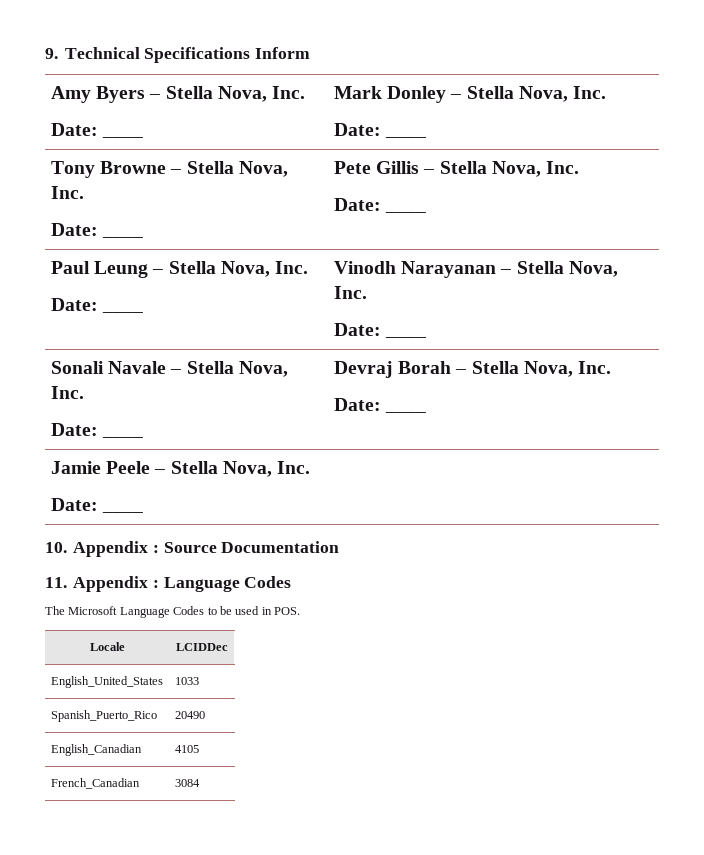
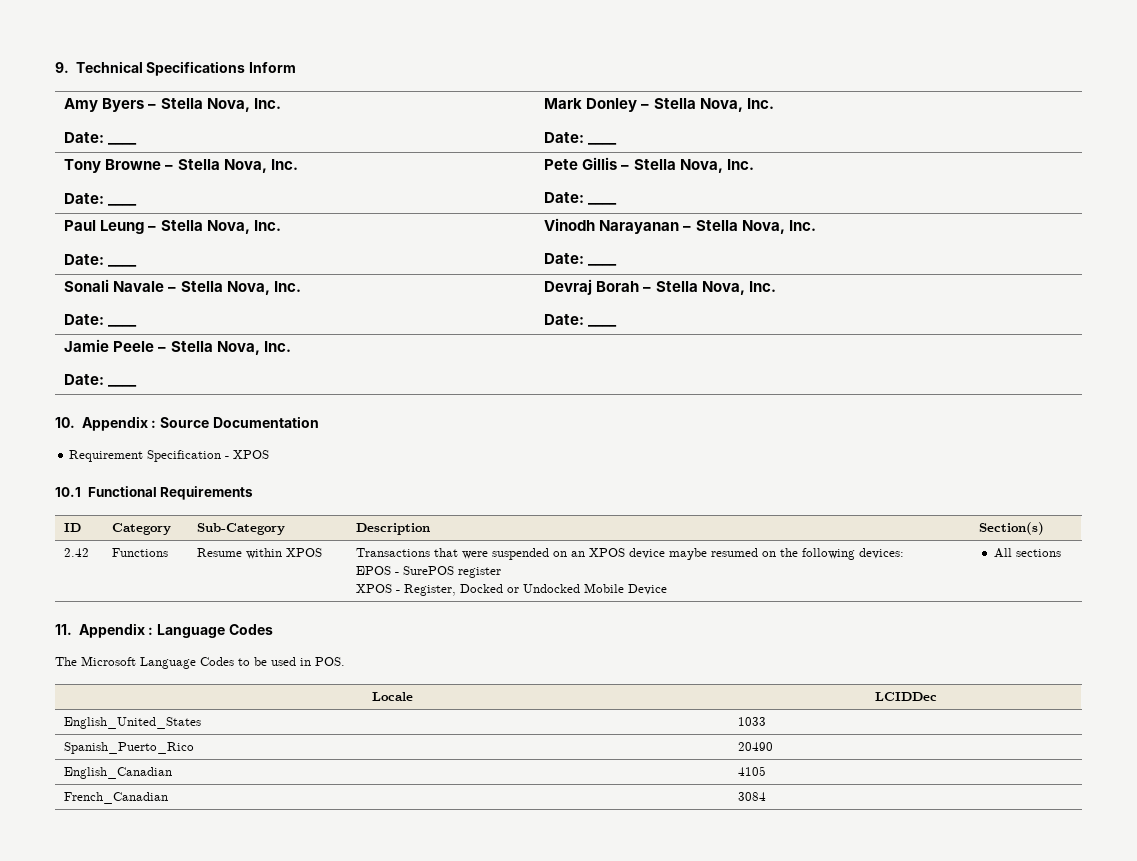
(340, 547) none -> [69,450,270,462] [55,486,254,500] [64,523,82,532] [112,523,172,535] [197,523,286,535] [356,523,431,535] [979,522,1045,535] [64,548,90,557] [112,548,169,557] [197,548,323,559] [356,548,905,560] [356,566,502,578] [356,583,668,596] [993,548,1061,558] // Requirement Specification - XPOS // 10.1 Functional Requirements // ID | Category | Sub-Category | Description | Section(s) // 2.42 | Functions | Resume within XPOS | Transactions that were suspended on an XPOS device maybe resumed on the following devices: // EPOS - SurePOS register // XPOS - Register, Docked or Undocked Mobile Device | All sections

